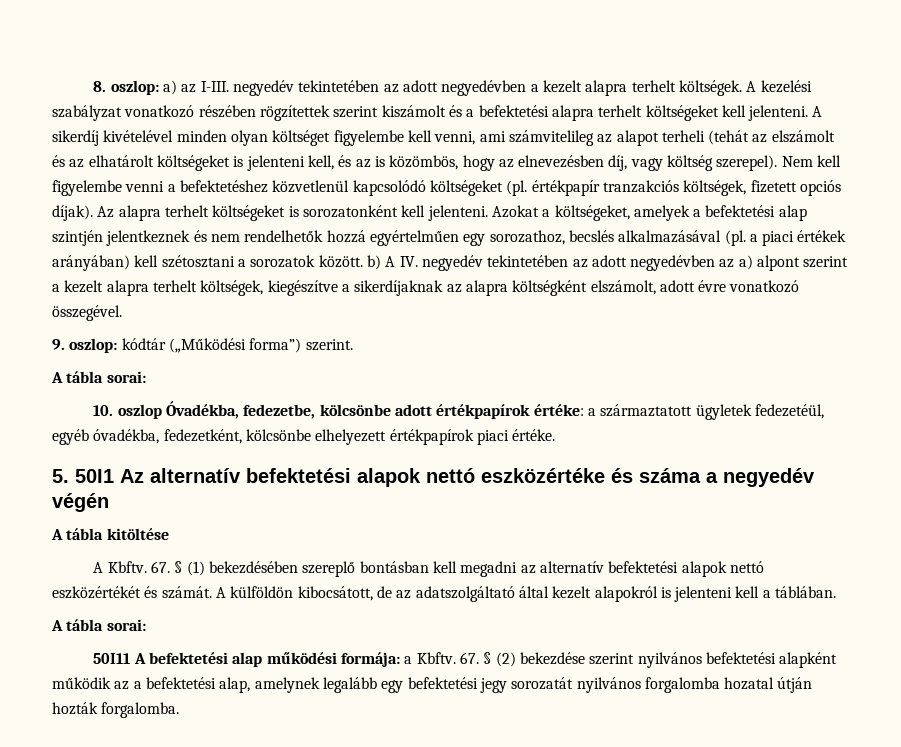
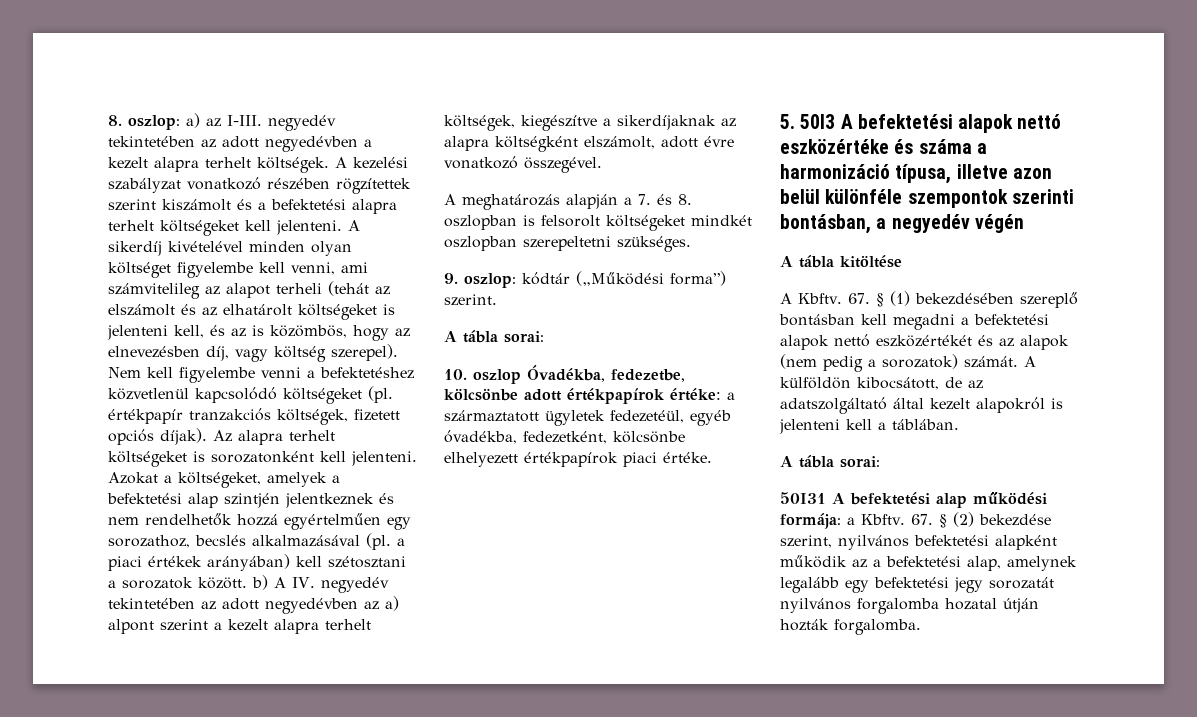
(122, 313) none -> [444,194,692,210] [444,215,752,231] [444,236,691,252] // A meghatározás alapján a 7. és 8. oszlopban is felsorolt költségeket mindkét oszlopban szerepeltetni szükséges.
[75,468,241,483] 50I1 Az alternatív -> [800,114,853,129] 50I3 A
(718, 477) none -> [780,164,1052,184] [780,189,1074,208] [780,214,887,234] harmonizáció típusa, illetve azon belül különféle szempontok szerinti bontásban, a
[520,561,604,574] az alternatív -> [961,317,969,325] a
(158, 592) none -> [999,335,1069,350] [780,354,958,372] az alapok (nem pedig a sorozatok)
[93,653,131,664] 50I11 -> [780,492,826,504] 50I31
[589,653,635,665] szerint -> [780,535,832,548] szerint,

